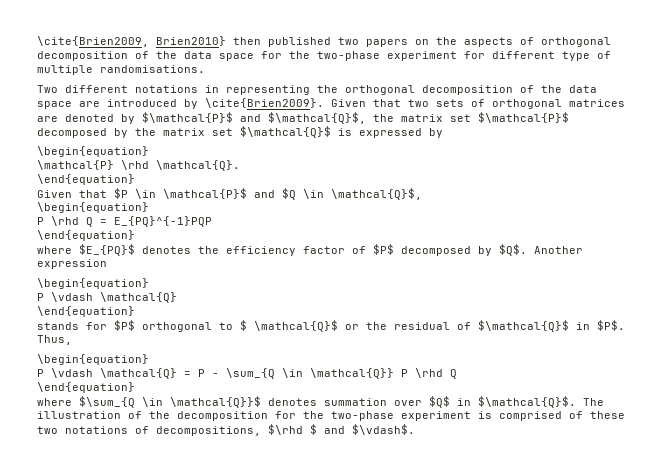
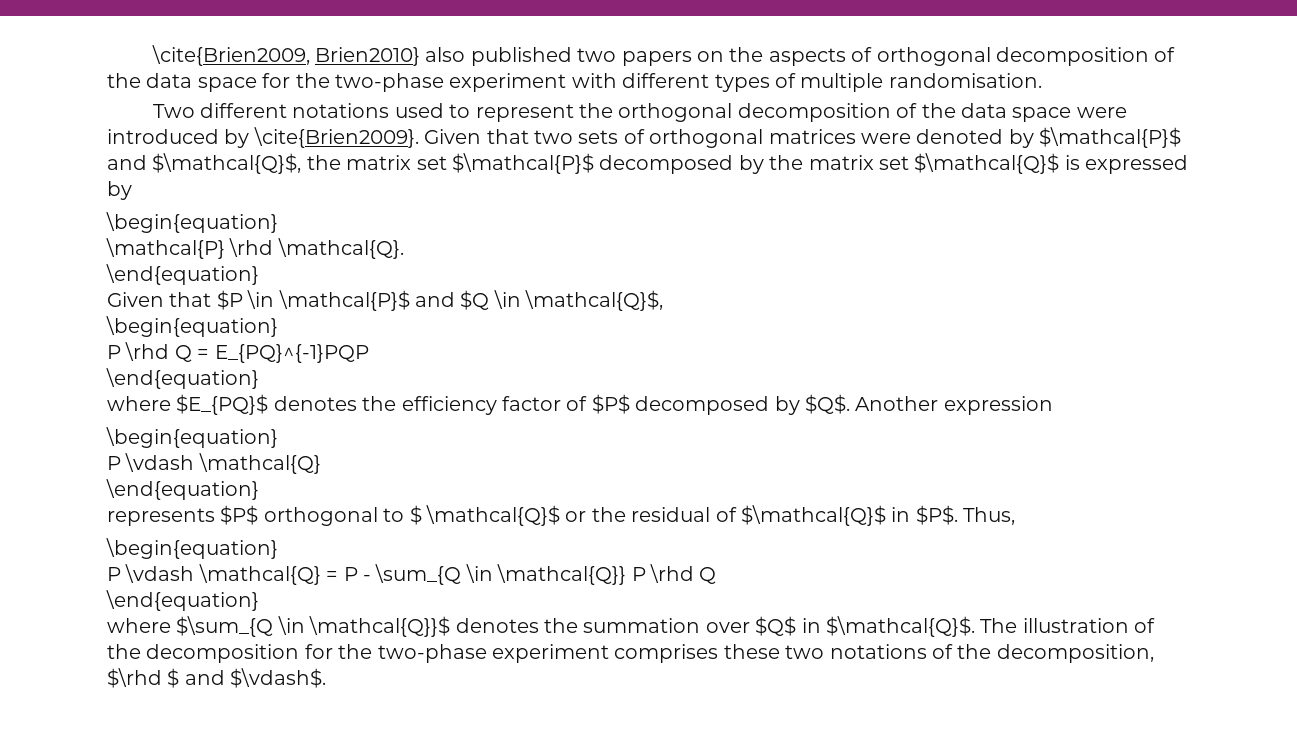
[233,37,261,45] then -> [425,47,466,62] also
[464,51,590,61] for different type -> [571,73,770,92] with different types
[100,65,205,73] randomisations. -> [888,73,1042,88] randomisation.
[205,85,310,95] in representing -> [394,103,574,122] used to represent
[79,101,100,107] are -> [1076,107,1127,118] were
[37,116,58,122] are -> [860,133,911,144] were
[37,322,107,330] stands for -> [107,508,215,526] represents
(317, 402) none -> [544,618,578,633] the
[478,411,583,421] is comprised of -> [614,644,719,663] comprises
[156,426,261,436] decompositions, -> [957,644,1154,663] the decomposition,

